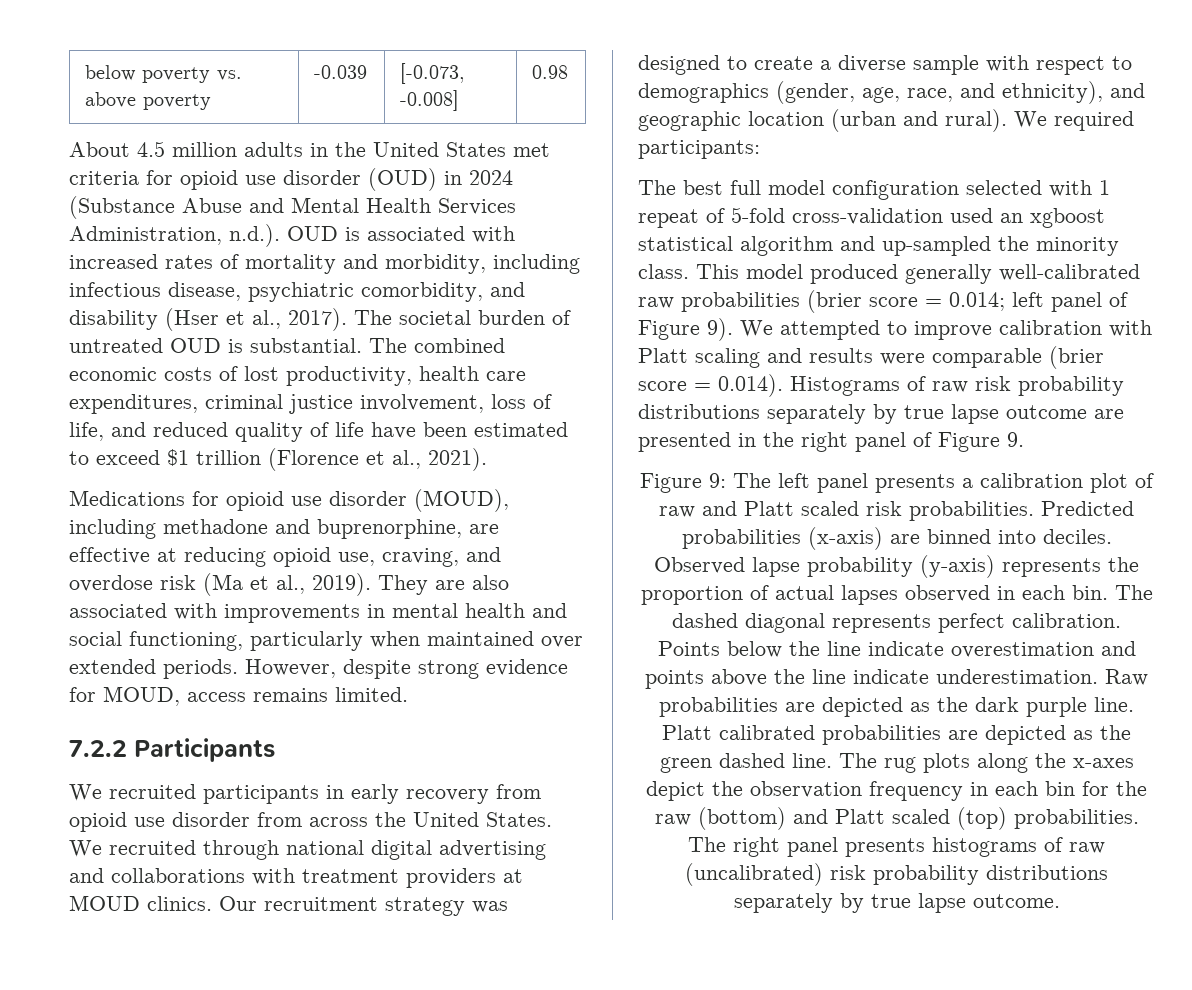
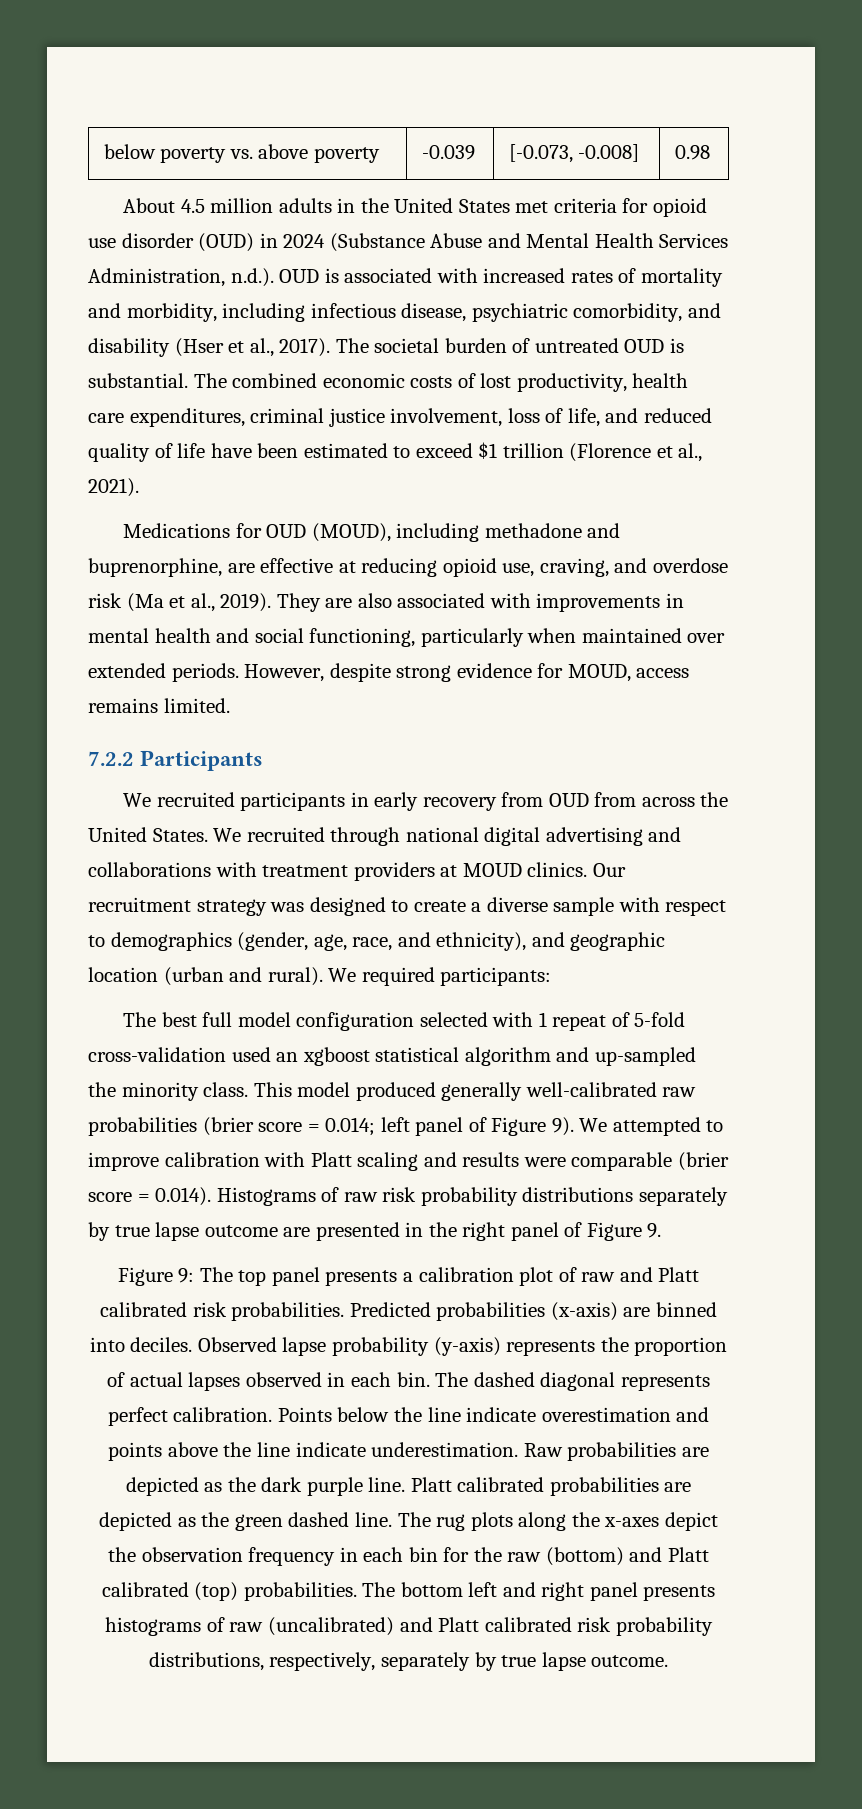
[226,491,407,511] opioid use disorder -> [266,524,307,538] OUD
[69,812,250,832] opioid use disorder -> [548,793,589,807] OUD
[778,473,810,488] left -> [238,1270,267,1286] top
[801,501,859,516] scaled -> [100,1302,188,1317] calibrated
[891,809,950,824] scaled -> [101,1582,189,1597] calibrated
(726, 844) none -> [400,1582,536,1597] bottom left and
[830,865,1108,885] risk probability distributions -> [399,1617,713,1636] [148,1652,376,1671] and Platt calibrated risk probability distributions, respectively,

